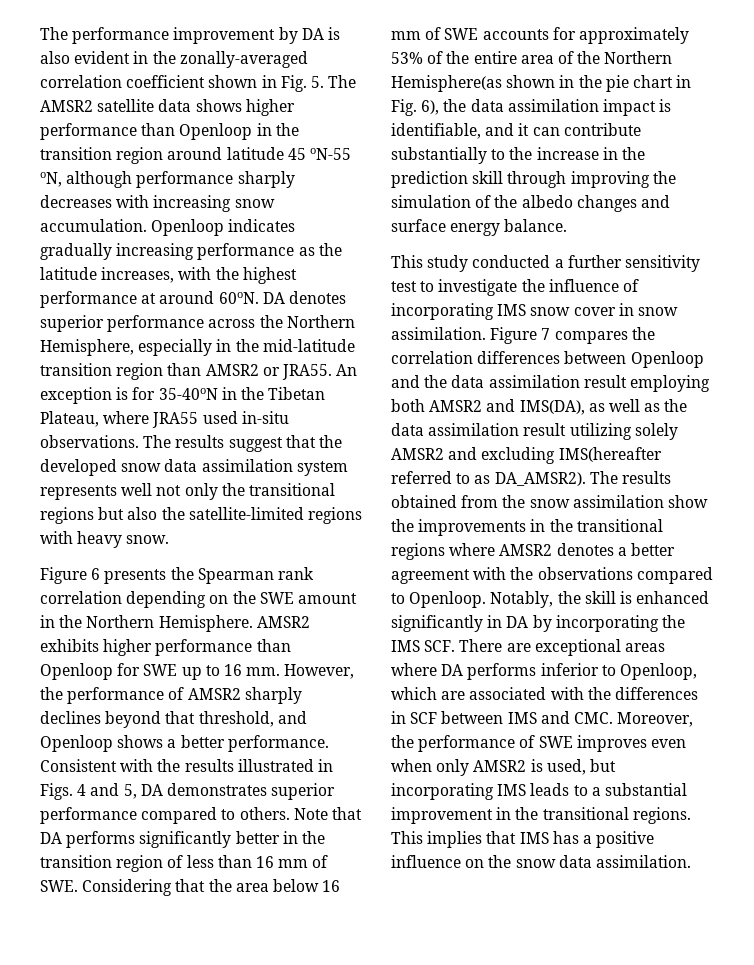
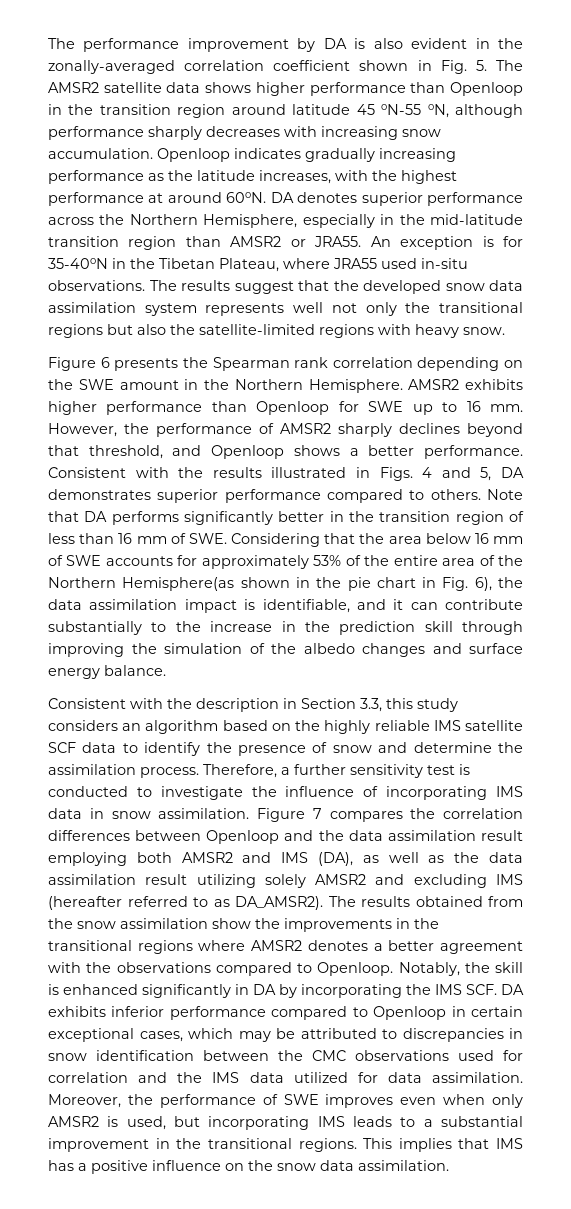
[391,255,551,272] This study conducted -> [48,698,458,712] [48,720,523,734] [48,742,523,756] [48,764,277,778] Consistent with the description in Section 3.3, this study considers an algorithm based on the highly reliable IMS satellite SCF data to identify the presence of snow and determine the assimilation process. Therefore,
(417, 286) none -> [459,764,470,775] [48,786,128,797] is conducted
[530,307,616,316] snow cover -> [48,808,82,819] data
[519,400,585,415] IMS(DA), -> [281,852,354,866] IMS (DA),
[558,447,662,462] IMS(hereafter -> [495,874,523,885] [48,896,122,910] IMS (hereafter
[459,639,665,656] [391,663,697,680] [391,687,698,700] [391,711,613,724] There are exceptional areas where DA performs inferior to Openloop, which are associated with the differences in SCF between IMS and CMC. -> [501,984,524,995] [48,1006,523,1020] [48,1028,523,1042] [48,1050,523,1061] [48,1072,523,1083] DA exhibits inferior performance compared to Openloop in certain exceptional cases, which may be attributed to discrepancies in snow identification between the CMC observations used for correlation and the IMS data utilized for data assimilation.

